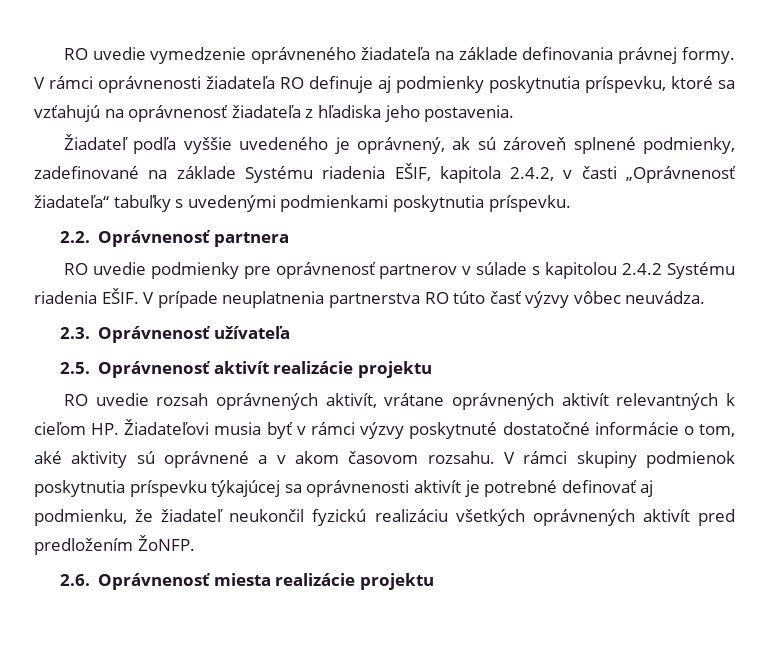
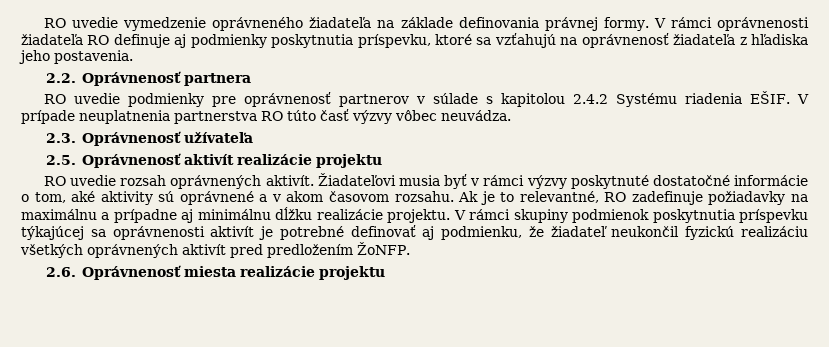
[63,134,735,154] [34,163,736,183] [34,195,571,212] // Žiadateľ podľa vyššie uvedeného je oprávnený, ak sú zároveň splnené podmienky, zadefinované na základe Systému riadenia EŠIF, kapitola 2.4.2, v časti „Oprávnenosť žiadateľa“ tabuľky s uvedenými podmienkami poskytnutia príspevku. -> (133, 57) none
[325,393,735,410] [34,422,120,435] aktivít, vrátane oprávnených aktivít relevantných k cieľom HP. -> [265,175,314,186] aktivít.
(495, 457) none -> [458,191,808,205] [21,207,451,223] Ak je to relevantné, RO zadefinuje požiadavky na maximálnu a prípadne aj minimálnu dĺžku realizácie projektu.

